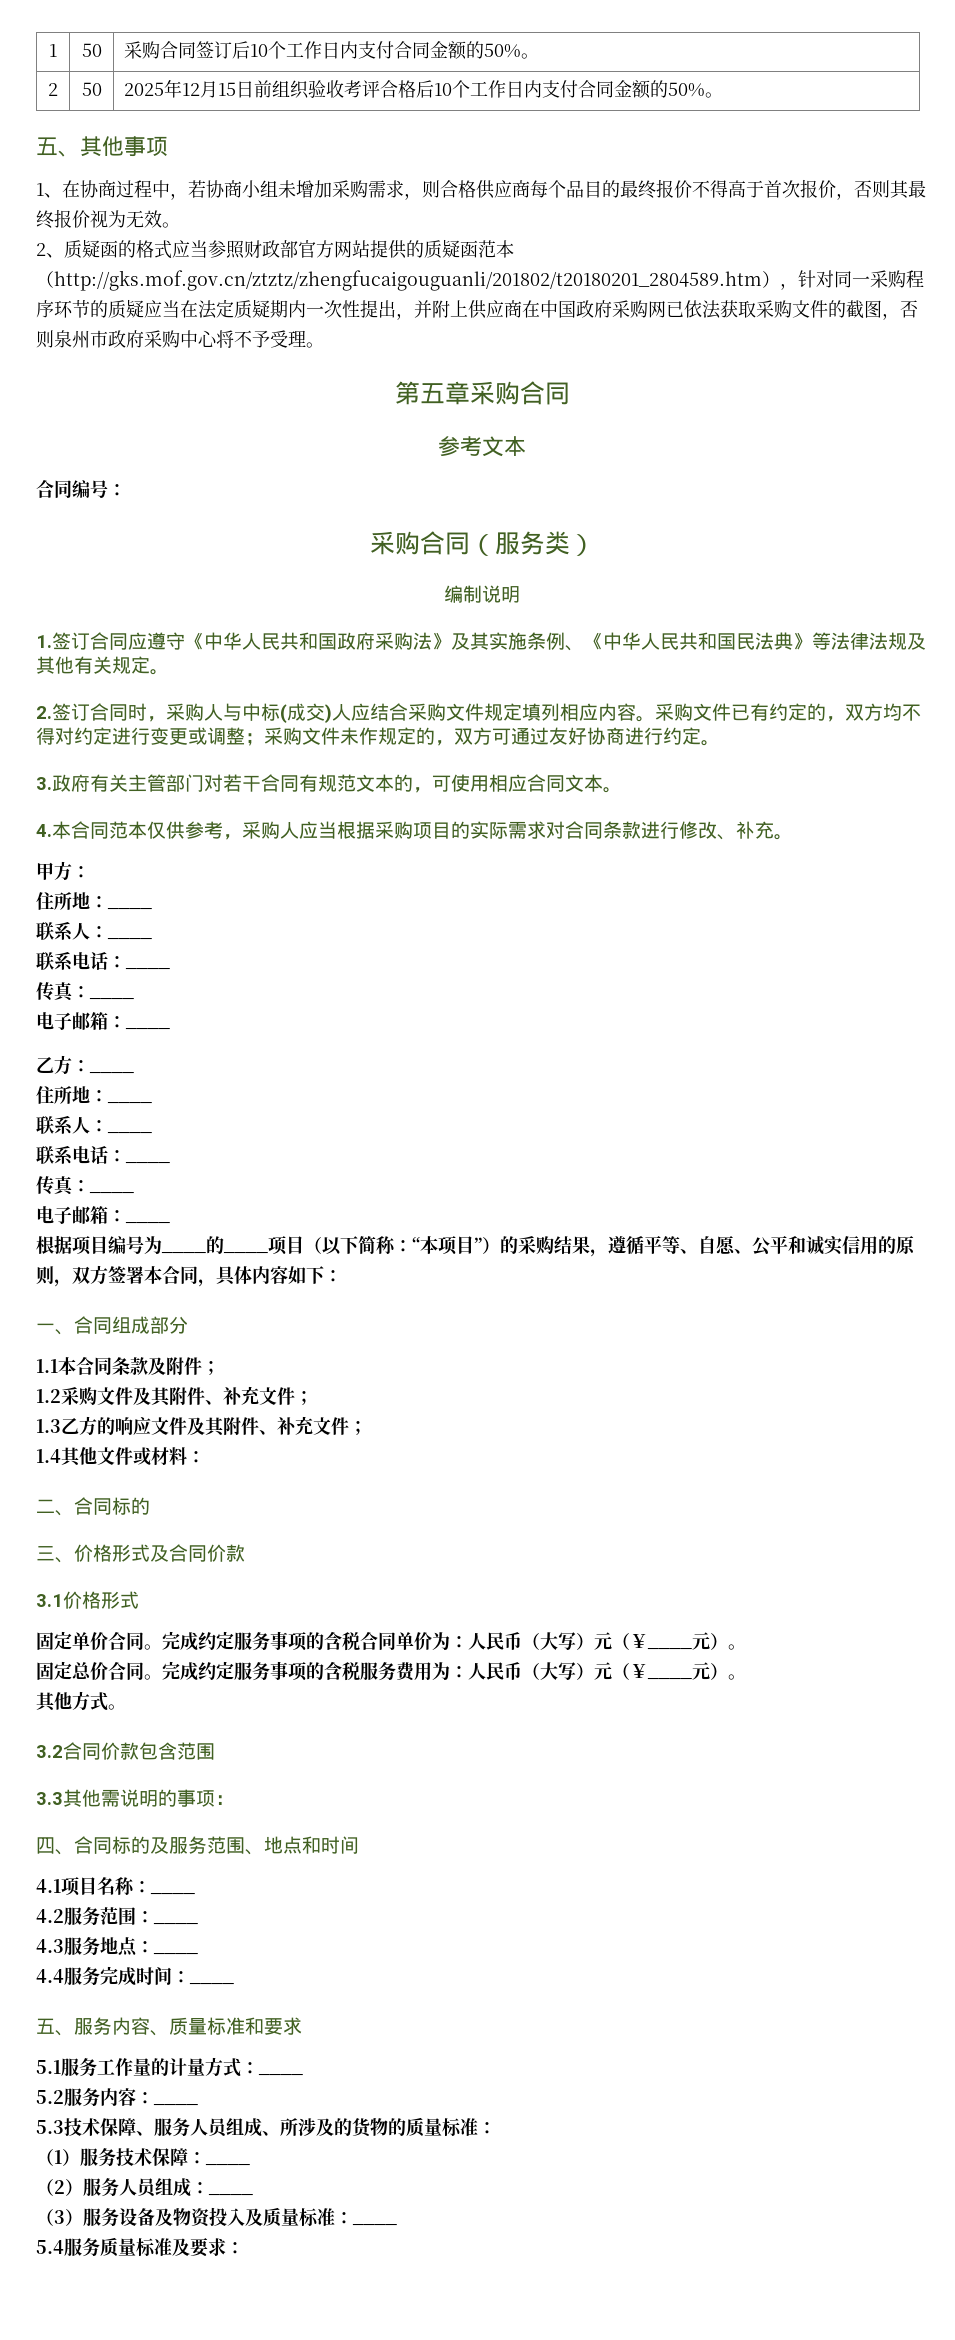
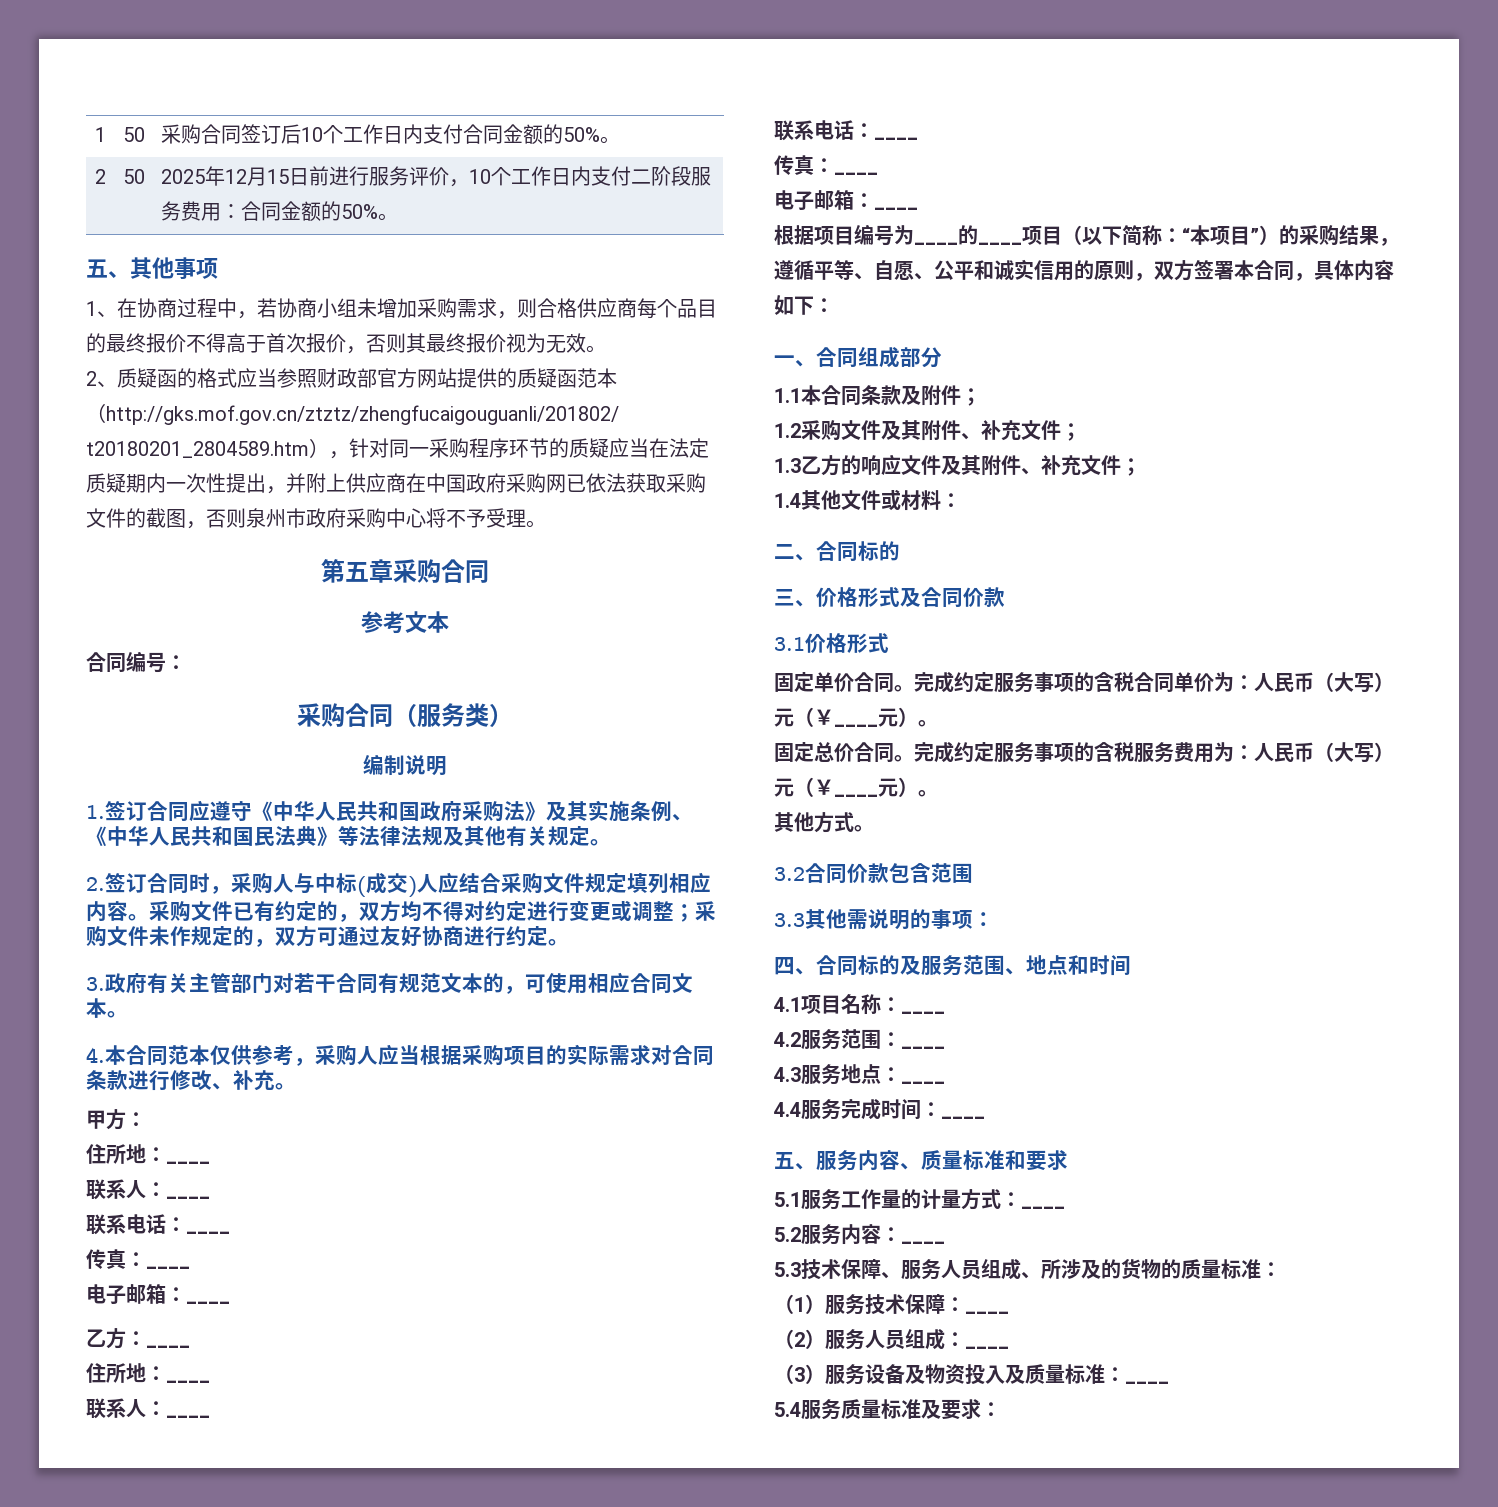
[272,80,579,99] 组织验收考评合格后10个工作日内支付 -> [329,166,712,187] [161,201,242,221] 进行服务评价，10个工作日内支付二阶段服务费用：

